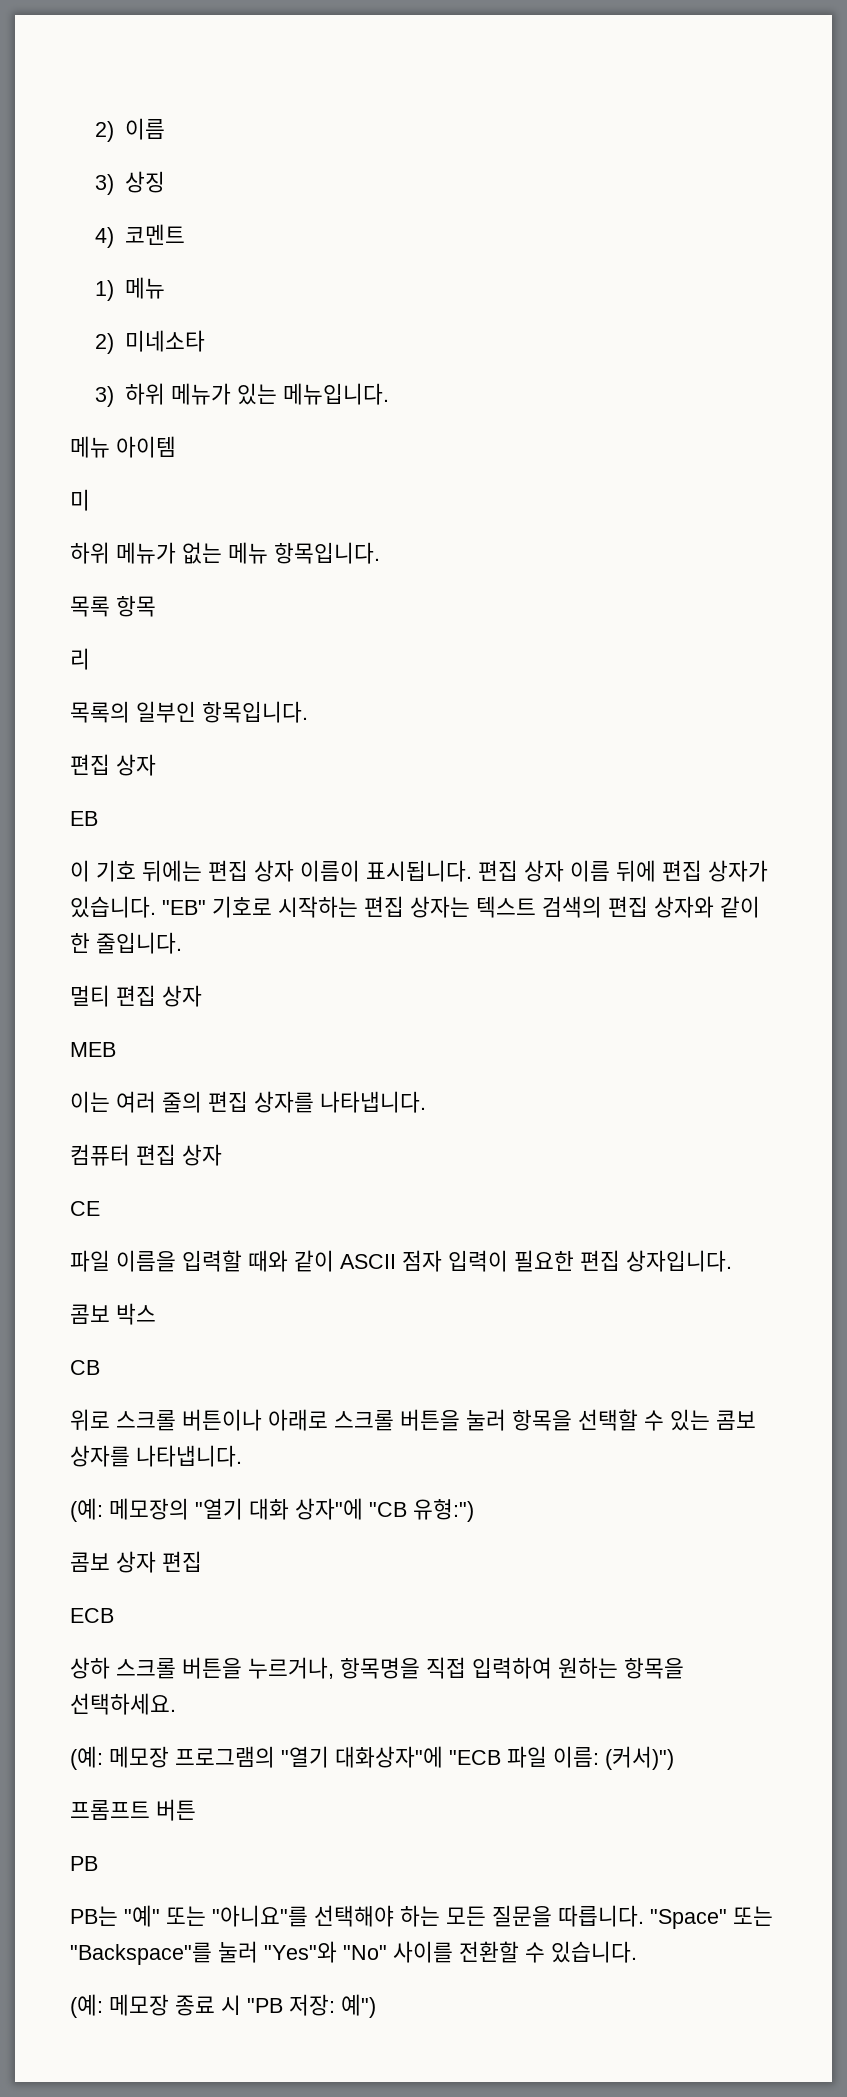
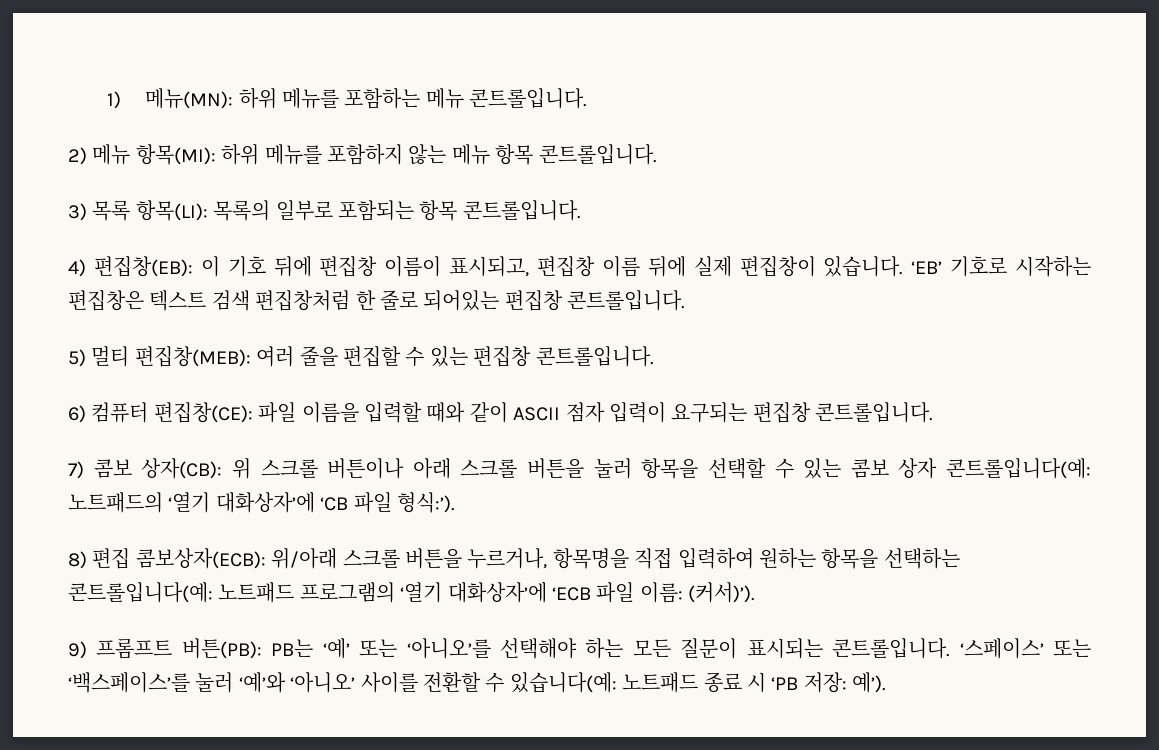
[94,118,165,142] [94,171,165,195] [94,224,185,248] [94,277,165,301] [94,330,205,354] [94,383,389,407] [70,436,176,458] [70,489,90,511] [70,542,380,564] [70,595,156,617] [70,648,90,670] [70,701,308,723] [70,754,156,776] [70,811,98,826] [70,860,768,882] [70,896,760,918] [70,932,182,954] [70,985,202,1007] [70,1042,116,1057] [70,1091,426,1113] [70,1144,222,1166] [70,1201,100,1216] 2) 이름 // 3) 상징 // 4) 코멘트 // 1) 메뉴 // 2) 미네소타 // 3) 하위 메뉴가 있는 메뉴입니다. // 메뉴 아이템 // 미 // 하위 메뉴가 없는 메뉴 항목입니다. // 목록 항목 // 리 // 목록의 일부인 항목입니다. // 편집 상자 // EB // 이 기호 뒤에는 편집 상자 이름이 표시됩니다. 편집 상자 이름 뒤에 편집 상자가 있습니다. "EB" 기호로 시작하는 편집 상자는 텍스트 검색의 편집 상자와 같이 한 줄입니다. // 멀티 편집 상자 // MEB // 이는 여러 줄의 편집 상자를 나타냅니다. // 컴퓨터 편집 상자 // CE // -> [106,88,588,109] [68,144,657,165] [68,200,581,221] [68,256,1091,277] [68,290,686,311] [68,346,654,367] [68,402,253,423] 1) 메뉴(MN): 하위 메뉴를 포함하는 메뉴 콘트롤입니다. // 2) 메뉴 항목(MI): 하위 메뉴를 포함하지 않는 메뉴 항목 콘트롤입니다. // 3) 목록 항목(LI): 목록의 일부로 포함되는 항목 콘트롤입니다. // 4) 편집창(EB): 이 기호 뒤에 편집창 이름이 표시되고, 편집창 이름 뒤에 실제 편집창이 있습니다. ‘EB’ 기호로 시작하는 편집창은 텍스트 검색 편집창처럼 한 줄로 되어있는 편집창 콘트롤입니다. // 5) 멀티 편집창(MEB): 여러 줄을 편집할 수 있는 편집창 콘트롤입니다. // 6) 컴퓨터 편집창(CE):
[514,1250,732,1272] [70,1303,156,1325] [70,1360,100,1375] [70,1409,110,1431] 필요한 편집 상자입니다. // 콤보 박스 // CB // 위로 -> [671,402,934,423] [68,458,251,479] 요구되는 편집창 콘트롤입니다. // 7) 콤보 상자(CB): 위
[268,1409,328,1431] 아래로 -> [412,458,451,479] 아래
[70,1445,242,1467] [70,1498,474,1522] [70,1551,202,1573] [70,1608,114,1623] [70,1657,110,1679] 상자를 나타냅니다. // (예: 메모장의 "열기 대화 상자"에 "CB 유형:") // 콤보 상자 편집 // ECB // 상하 -> [898,458,1091,479] [68,492,455,513] [68,548,338,569] 상자 콘트롤입니다(예: 노트패드의 ‘열기 대화상자’에 ‘CB 파일 형식:’). // 8) 편집 콤보상자(ECB): 위/아래
[70,1693,176,1715] [70,1746,674,1770] [70,1799,196,1821] [70,1856,98,1871] [70,1905,773,1929] [70,1941,637,1965] [70,1994,376,2018] 선택하세요. // (예: 메모장 프로그램의 "열기 대화상자"에 "ECB 파일 이름: (커서)") // 프롬프트 버튼 // PB // PB는 "예" 또는 "아니요"를 선택해야 하는 모든 질문을 따릅니다. "Space" 또는 "Backspace"를 눌러 "Yes"와 "No" 사이를 전환할 수 있습니다. // (예: 메모장 종료 시 "PB 저장: 예") -> [883,548,960,569] [68,582,756,603] [68,638,1091,659] [68,672,887,693] 선택하는 콘트롤입니다(예: 노트패드 프로그램의 ‘열기 대화상자’에 ‘ECB 파일 이름: (커서)’). // 9) 프롬프트 버튼(PB): PB는 ‘예’ 또는 ‘아니오’를 선택해야 하는 모든 질문이 표시되는 콘트롤입니다. ‘스페이스’ 또는 ‘백스페이스’를 눌러 ‘예’와 ‘아니오’ 사이를 전환할 수 있습니다(예: 노트패드 종료 시 ‘PB 저장: 예’).

